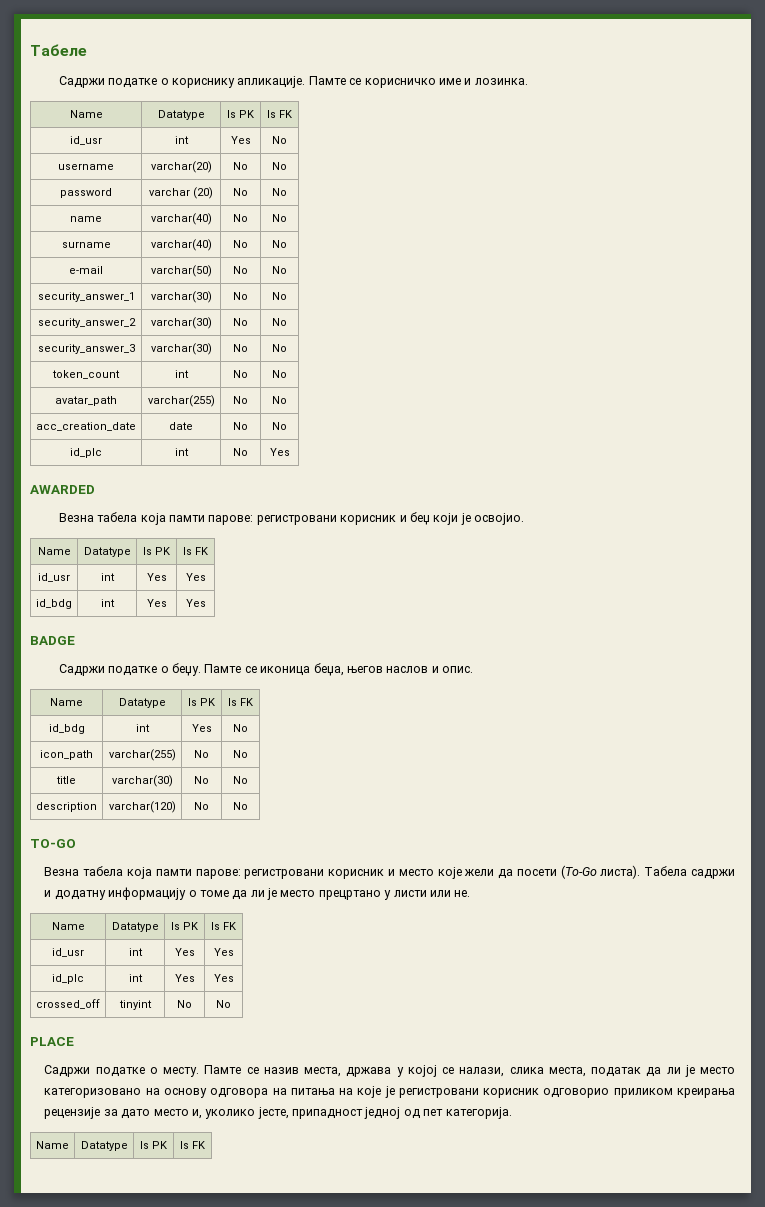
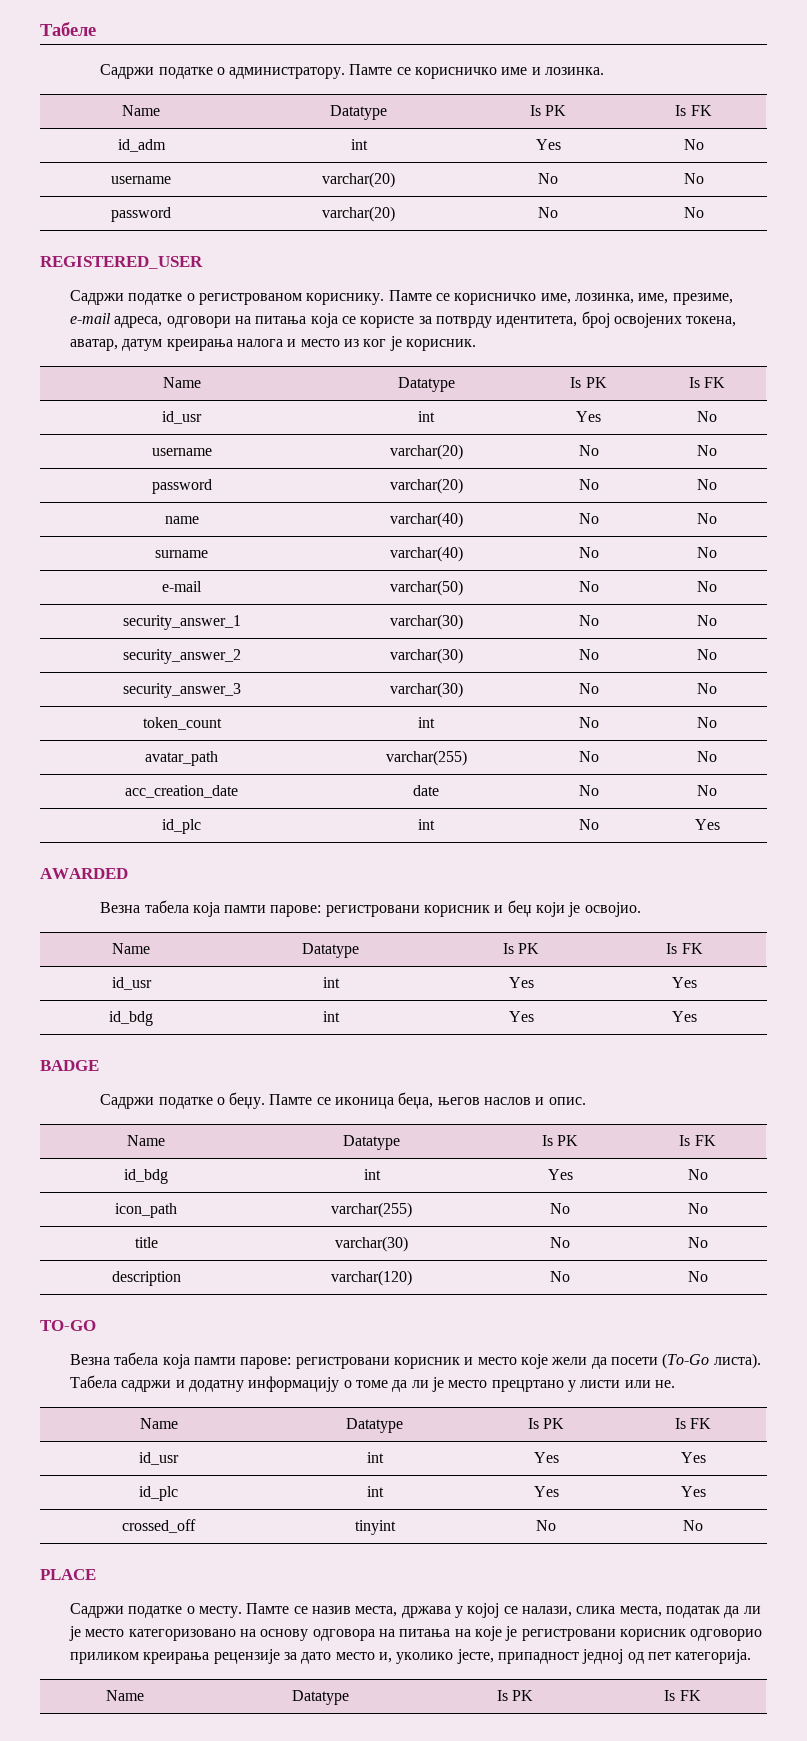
[172,76,306,88] кориснику апликације. -> [229,67,346,79] администратору.
(292, 114) none -> [117,139,166,152] [350,139,368,150] [535,139,561,150] [683,139,704,150] [111,176,171,184] [322,172,395,188] [538,173,558,184] [683,173,704,184] [111,207,171,222] [322,206,395,222] [538,207,558,218] [683,207,704,218] [40,256,203,269] [70,290,733,305] [70,311,737,328] [70,336,476,351] [162,377,201,388] [397,377,455,392] [570,377,607,388] [688,377,726,388] // id_adm | int | Yes | No // username | varchar(20) | No | No // password | varchar(20) | No | No // REGISTERED_USER // Садржи податке о регистрованом кориснику. Памте се корисничко име, лозинка, име, презиме, e-mail адреса, одговори на питања која се користе за потврду идентитета, број освојених токена, аватар, датум креирања налога и место из ког је корисник. // Name | Datatype | Is PK | Is FK
[149,187,213,199] varchar (20) -> [389,478,463,494] varchar(20)

